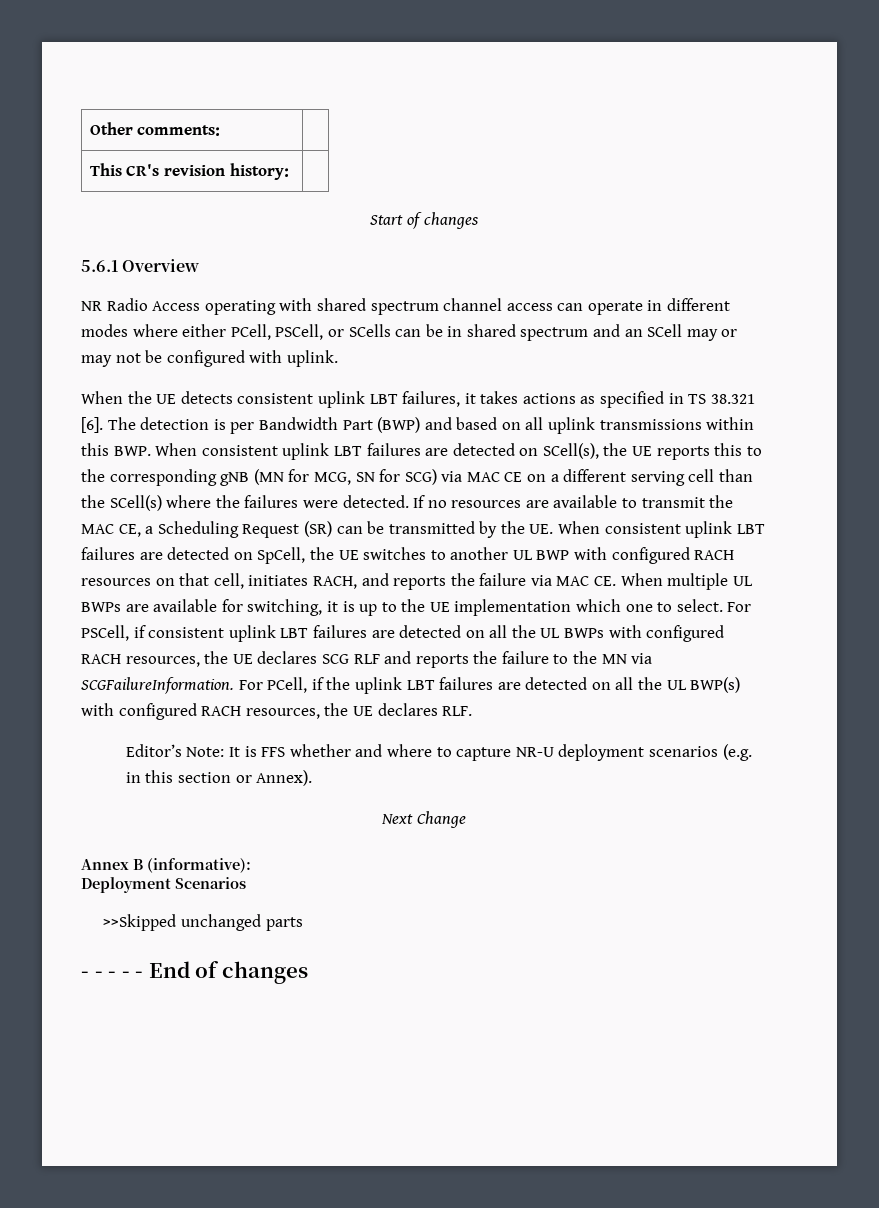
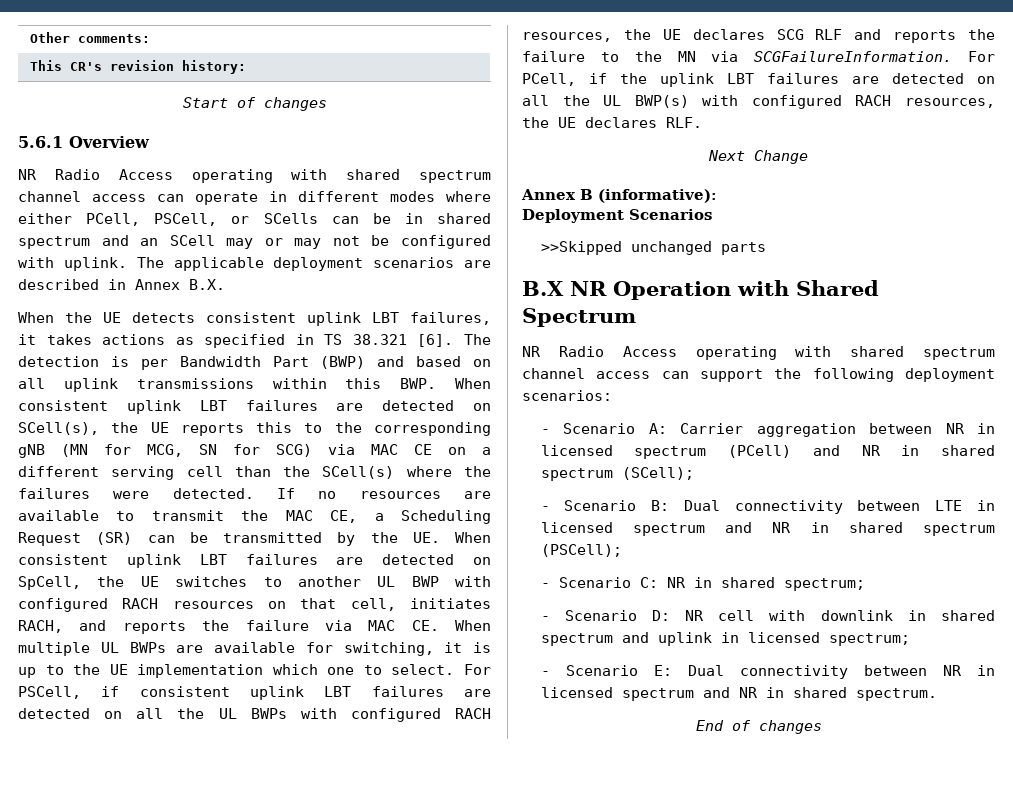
(338, 358) none -> [136,257,491,271] [18,279,225,290] The applicable deployment scenarios are described in Annex B.X.
[125,744,752,761] [125,770,313,786] // Editor’s Note: It is FFS whether and where to capture NR-U deployment scenarios (e.g. in this section or Annex). -> (702, 122) none
[81,971,144,978] - - - - - -> [522,280,879,300] [522,308,636,327] [522,346,995,360] [522,368,995,382] [522,390,612,401] [540,423,995,437] [540,445,996,459] [540,467,694,481] [540,500,995,514] [540,522,996,536] [540,544,622,557] [540,577,865,591] [540,610,995,621] [540,632,910,646] [540,665,995,679] [540,687,937,701] B.X NR Operation with Shared Spectrum // NR Radio Access operating with shared spectrum channel access can support the following deployment scenarios: // - Scenario A: Carrier aggregation between NR in licensed spectrum (PCell) and NR in shared spectrum (SCell); // - Scenario B: Dual connectivity between LTE in licensed spectrum and NR in shared spectrum (PSCell); // - Scenario C: NR in shared spectrum; // - Scenario D: NR cell with downlink in shared spectrum and uplink in licensed spectrum; // - Scenario E: Dual connectivity between NR in licensed spectrum and NR in shared spectrum. //

